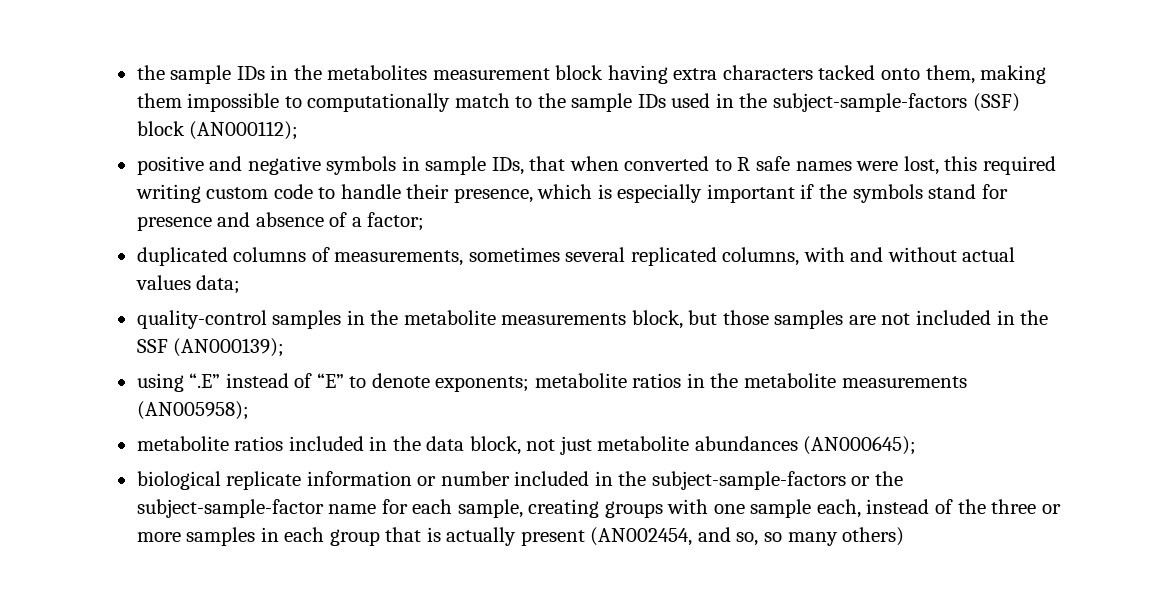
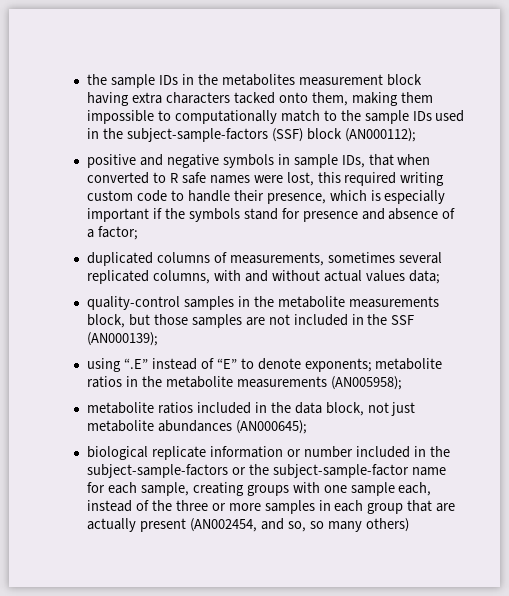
[426,527,441,542] is -> [436,503,456,512] are

